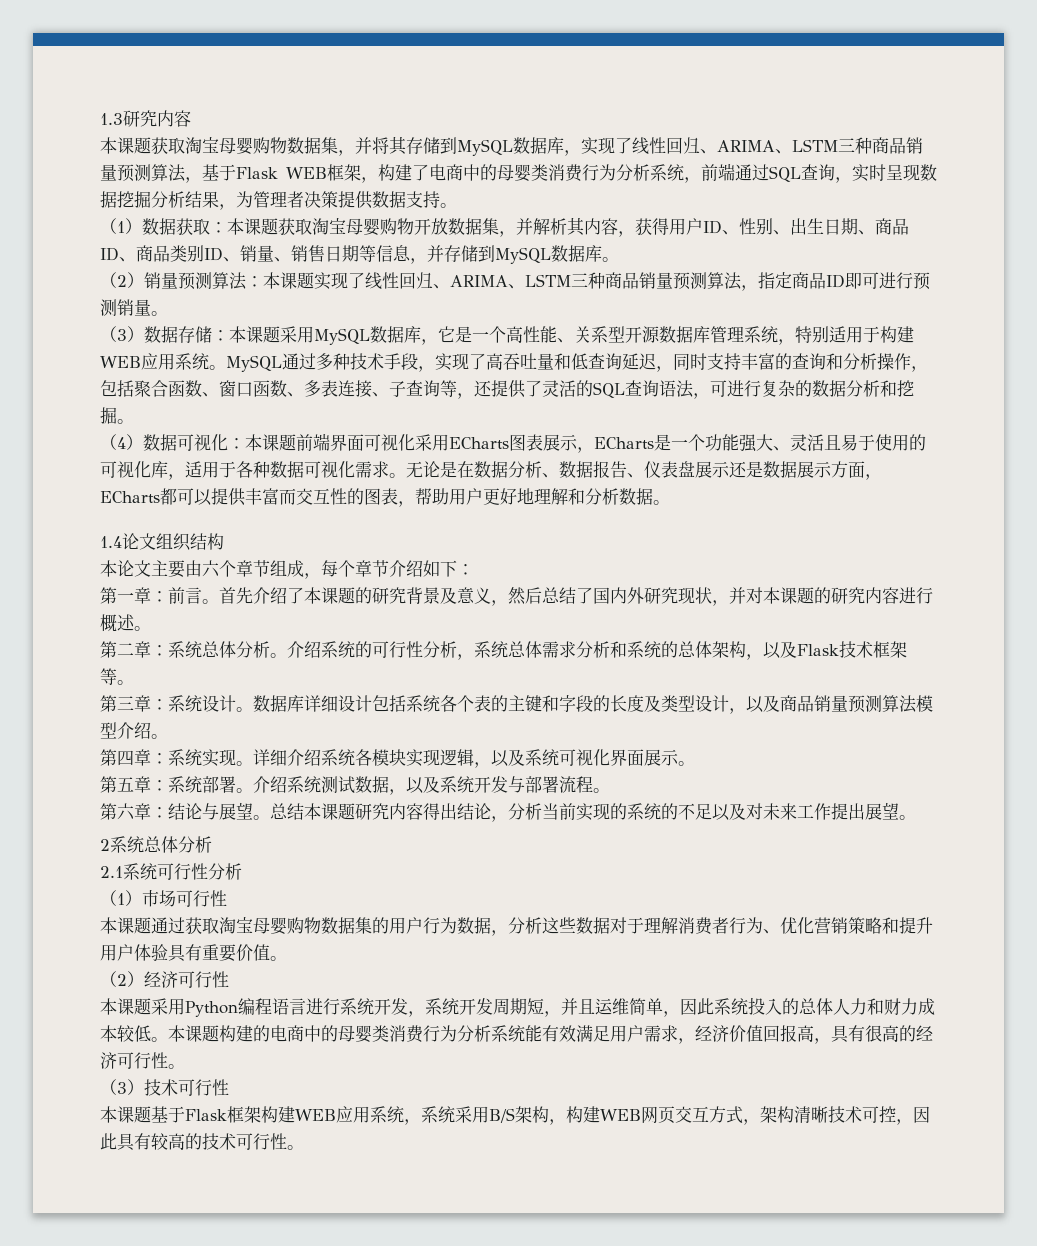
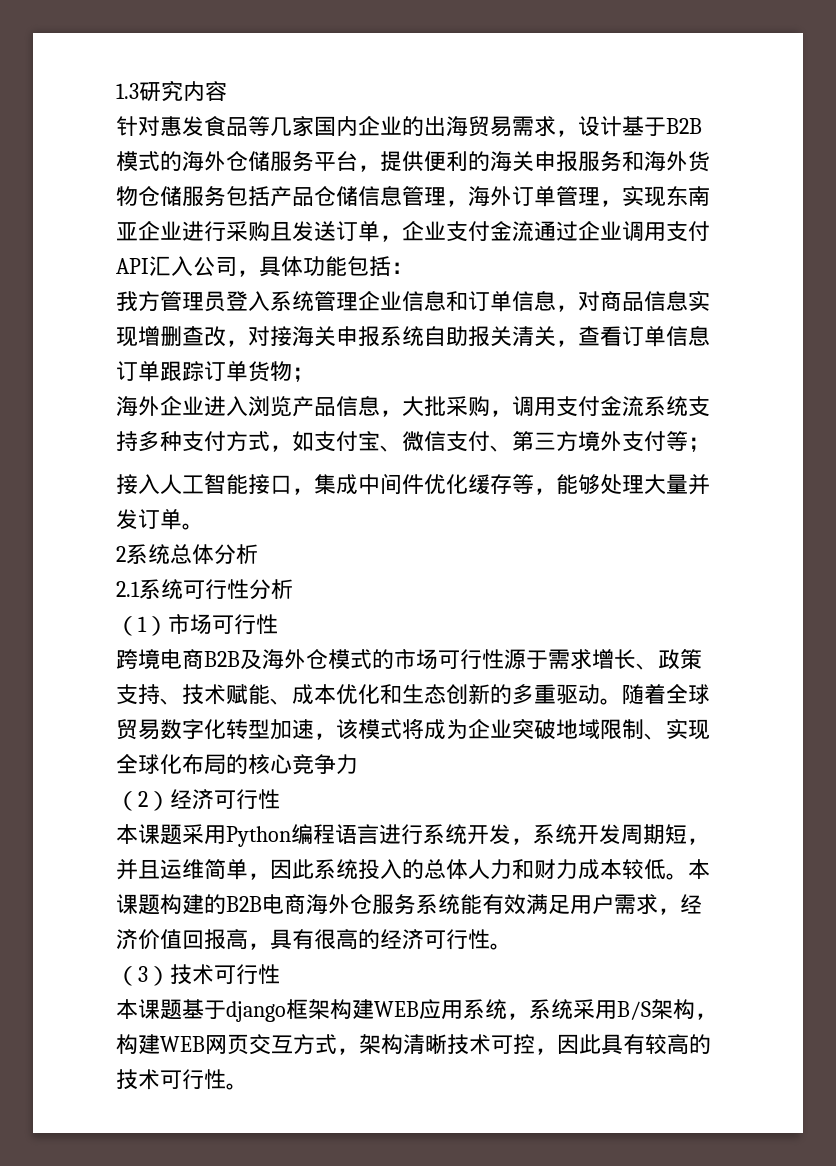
[100,136,923,156] [100,163,937,183] [100,191,457,210] [100,217,909,237] [100,245,619,264] [100,272,930,291] [100,299,168,316] [100,326,914,345] [100,353,928,372] [100,380,914,399] [100,407,134,424] [100,433,926,453] [100,461,882,480] [100,488,670,507] [100,533,224,551] [100,560,474,579] [100,587,933,606] [100,614,151,632] [100,641,907,660] [100,668,134,685] [100,695,933,714] [100,722,168,739] [100,749,695,768] [100,776,610,795] [100,802,899,822] 本课题获取淘宝母婴购物数据集，并将其存储到MySQL数据库，实现了线性回归、ARIMA、LSTM三种商品销量预测算法，基于Flask WEB框架，构建了电商中的母婴类消费行为分析系统，前端通过SQL查询，实时呈现数据挖掘分析结果，为管理者决策提供数据支持。 // （1）数据获取：本课题获取淘宝母婴购物开放数据集，并解析其内容，获得用户ID、性别、出生日期、商品ID、商品类别ID、销量、销售日期等信息，并存储到MySQL数据库。 // （2）销量预测算法：本课题实现了线性回归、ARIMA、LSTM三种商品销量预测算法，指定商品ID即可进行预测销量。 // （3）数据存储：本课题采用MySQL数据库，它是一个高性能、关系型开源数据库管理系统，特别适用于构建WEB应用系统。MySQL通过多种技术手段，实现了高吞吐量和低查询延迟，同时支持丰富的查询和分析操作，包括聚合函数、窗口函数、多表连接、子查询等，还提供了灵活的SQL查询语法，可进行复杂的数据分析和挖掘。 // （4）数据可视化：本课题前端界面可视化采用ECharts图表展示，ECharts是一个功能强大、灵活且易于使用的可视化库，适用于各种数据可视化需求。无论是在数据分析、数据报告、仪表盘展示还是数据展示方面，ECharts都可以提供丰富而交互性的图表，帮助用户更好地理解和分析数据。 // 1.4论文组织结构 // 本论文主要由六个章节组成，每个章节介绍如下： // 第一章：前言。首先介绍了本课题的研究背景及意义，然后总结了国内外研究现状，并对本课题的研究内容进行概述。 // 第二章：系统总体分析。介绍系统的可行性分析，系统总体需求分析和系统的总体架构，以及Flask技术框架等。 // 第三章：系统设计。数据库详细设计包括系统各个表的主键和字段的长度及类型设计，以及商品销量预测算法模型介绍。 // 第四章：系统实现。详细介绍系统各模块实现逻辑，以及系统可视化界面展示。 // 第五章：系统部署。介绍系统测试数据，以及系统开发与部署流程。 // 第六章：结论与展望。总结本课题研究内容得出结论，分析当前实现的系统的不足以及对未来工作提出展望 -> [116,115,702,137] [116,151,710,172] [116,185,710,207] [116,221,710,242] [116,256,413,277] [116,290,710,312] [116,325,710,347] [116,361,314,382] [116,395,710,417] [116,431,710,452] [116,473,710,495] [116,509,182,530] 针对惠发食品等几家国内企业的出海贸易需求，设计基于B2B模式的海外仓储服务平台，提供便利的海关申报服务和海外货物仓储服务包括产品仓储信息管理，海外订单管理，实现东南亚企业进行采购且发送订单，企业支付金流通过企业调用支付API汇入公司，具体功能包括： // 我方管理员登入系统管理企业信息和订单信息，对商品信息实现增删查改，对接海关申报系统自助报关清关，查看订单信息订单跟踪订单货物； // 海外企业进入浏览产品信息，大批采购，调用支付金流系统支持多种支付方式，如支付宝、微信支付、第三方境外支付等； // 接入人工智能接口，集成中间件优化缓存等，能够处理大量并发订单
[100,917,933,936] [100,944,287,962] 本课题通过获取淘宝母婴购物数据集的用户行为数据，分析这些数据对于理解消费者行为、优化营销策略和提升用户体验具有重要价值。 -> [116,649,702,670] [116,684,710,705] [116,718,710,740] [116,754,358,775] 跨境电商B2B及海外仓模式的市场可行性源于需求增长、政策支持、技术赋能、成本优化和生态创新的多重驱动。随着全球贸易数字化转型加速，该模式将成为企业突破地域限制、实现全球化布局的核心竞争力
[270,1025,491,1043] 电商中的母婴类消费行为分析 -> [226,894,416,915] B2B电商海外仓服务
[185,1109,227,1121] Flask -> [226,1001,286,1022] django

